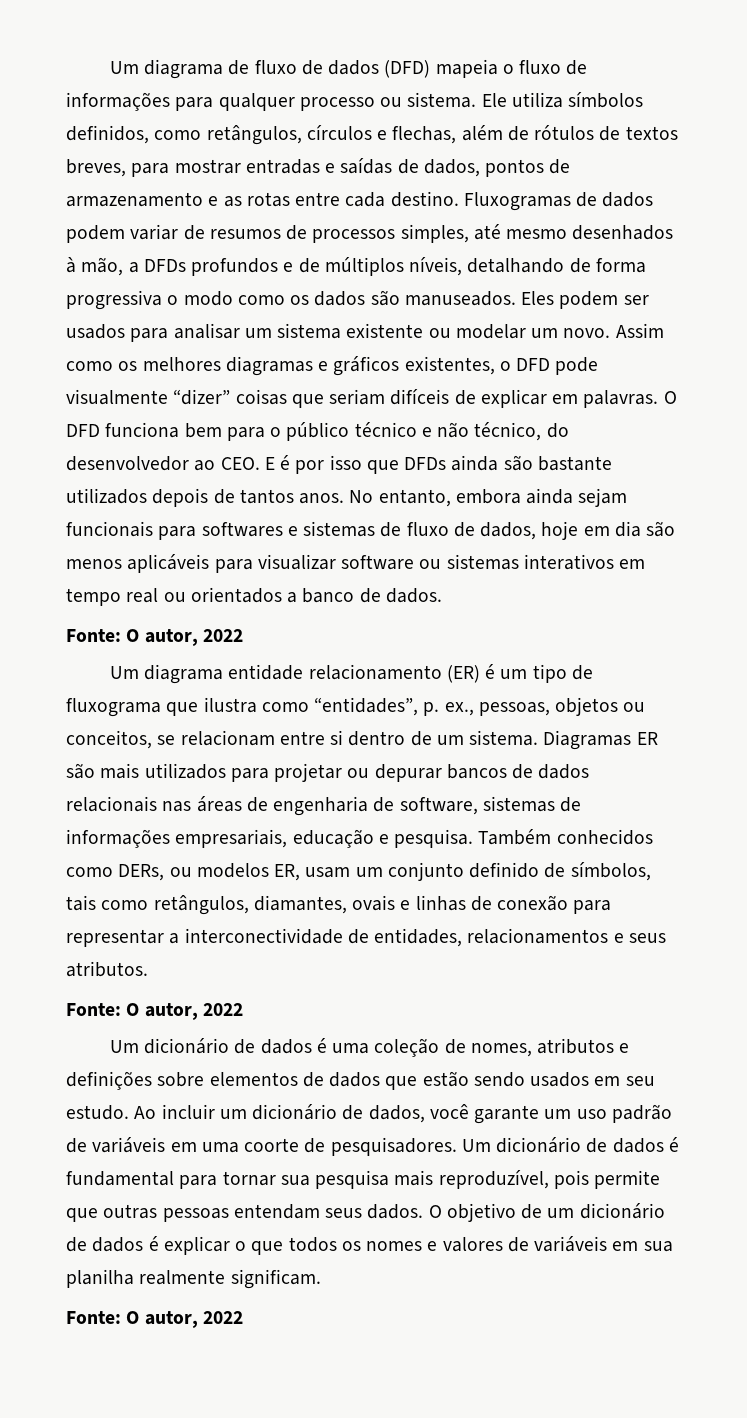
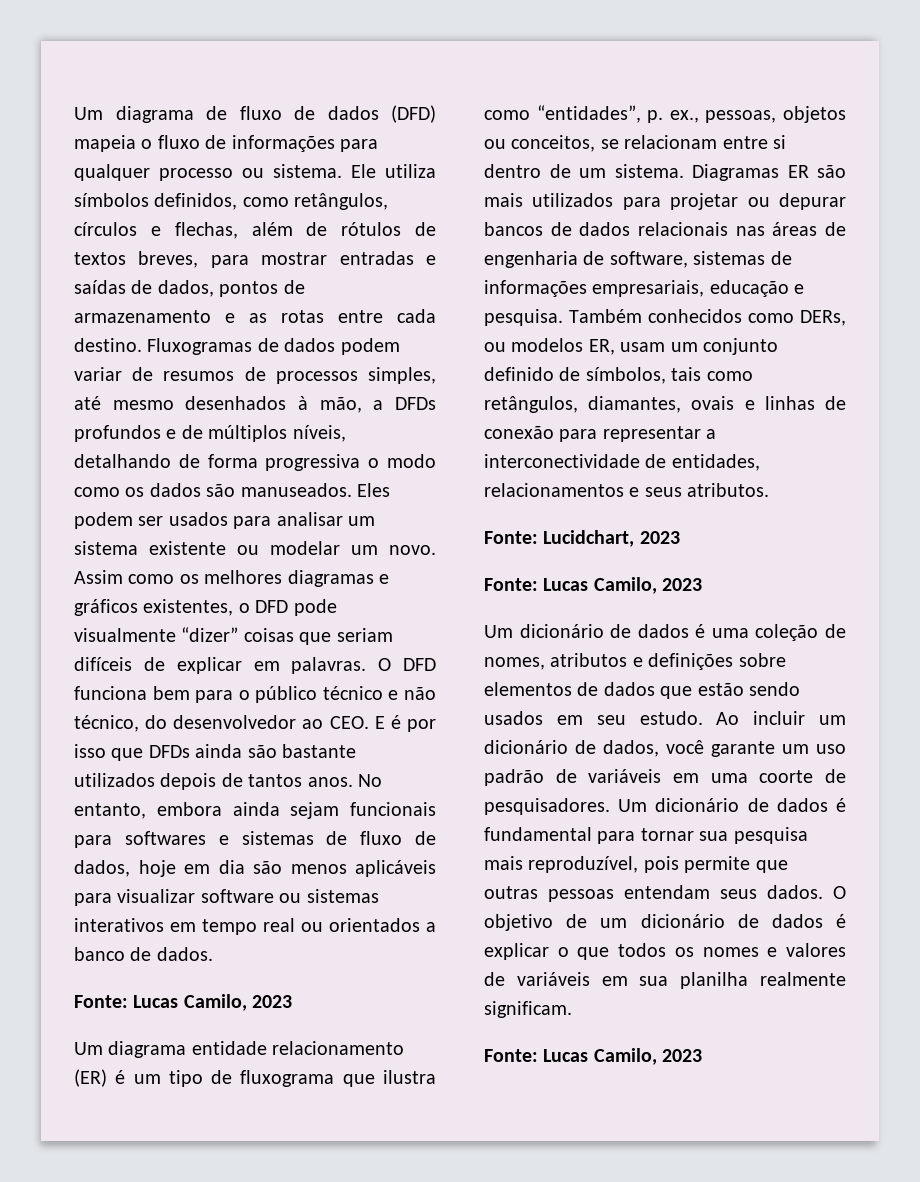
[126,629,243,646] O autor, 2022 -> [133,994,293,1011] Lucas Camilo, 2023
[126,1003,243,1020] O autor, 2022 -> [543,530,680,547] [484,577,703,594] Lucidchart, 2023 // Fonte: Lucas Camilo, 2023
[126,1311,243,1328] O autor, 2022 -> [543,1048,703,1065] Lucas Camilo, 2023

